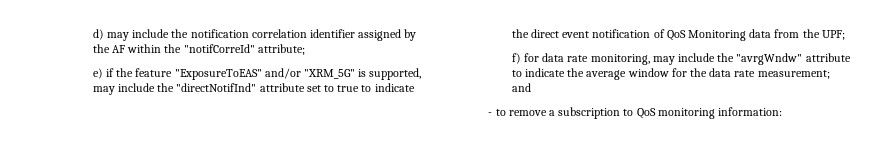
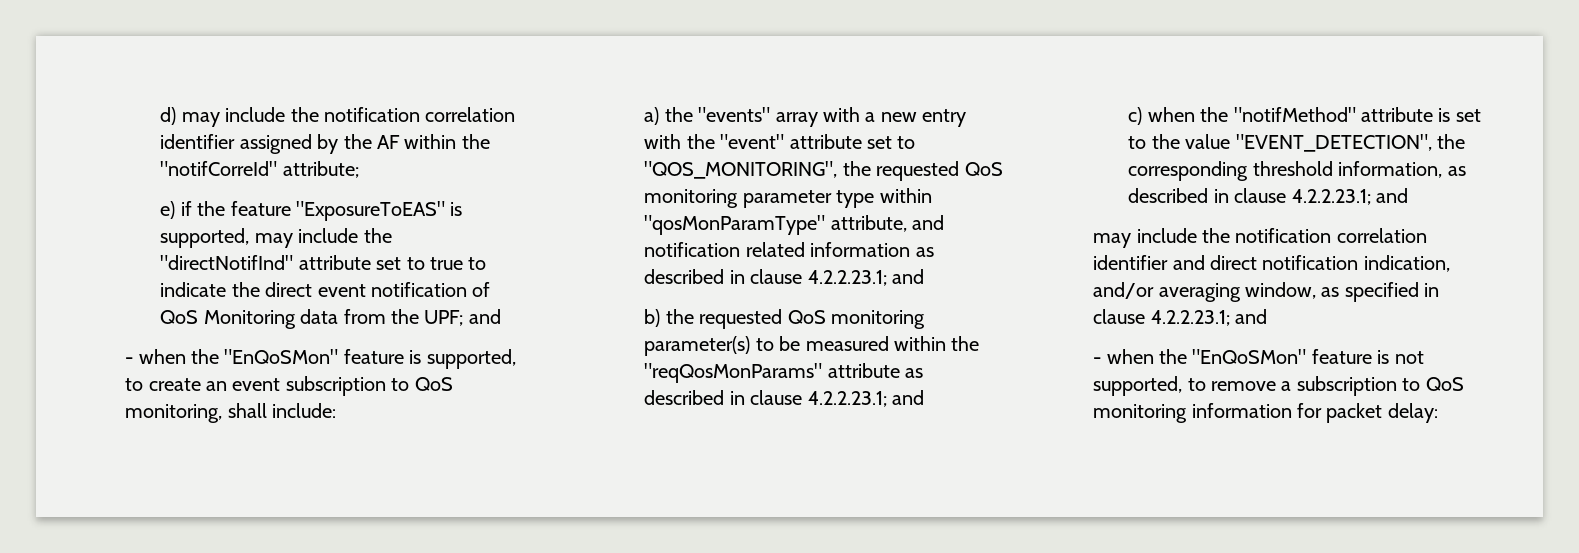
[264,68,355,79] and/or "XRM_5G" -> (446, 211) none
[511,53,851,65] [511,68,830,80] [511,83,531,92] [488,112,493,116] // f) for data rate monitoring, may include the "avrgWndw" attribute to indicate the average window for the data rate measurement; and // - -> [468,309,501,324] [125,349,516,369] [125,376,453,396] [125,403,337,423] [644,107,967,127] [644,134,916,149] [644,161,1003,181] [644,188,932,208] [644,215,945,235] [644,242,934,257] [644,269,925,286] [644,309,926,329] [644,336,980,356] [644,363,924,383] [644,390,925,407] [1128,107,1481,125] [1128,134,1466,152] [1128,161,1466,181] [1128,188,1409,205] [1093,228,1427,248] [1093,255,1450,272] [1093,282,1440,302] [1093,309,1268,326] [1093,349,1424,364] [1093,376,1183,396] and // - when the "EnQoSMon" feature is supported, to create an event subscription to QoS monitoring, shall include: // a) the "events" array with a new entry with the "event" attribute set to "QOS_MONITORING", the requested QoS monitoring parameter type within "qosMonParamType" attribute, and notification related information as described in clause 4.2.2.23.1; and // b) the requested QoS monitoring parameter(s) to be measured within the "reqQosMonParams" attribute as described in clause 4.2.2.23.1; and // c) when the "notifMethod" attribute is set to the value "EVENT_DETECTION", the corresponding threshold information, as described in clause 4.2.2.23.1; and // may include the notification correlation identifier and direct notification indication, and/or averaging window, as specified in clause 4.2.2.23.1; and // - when the "EnQoSMon" feature is not supported,
[718,107,783,116] information: -> [1191,403,1438,423] information for packet delay:

